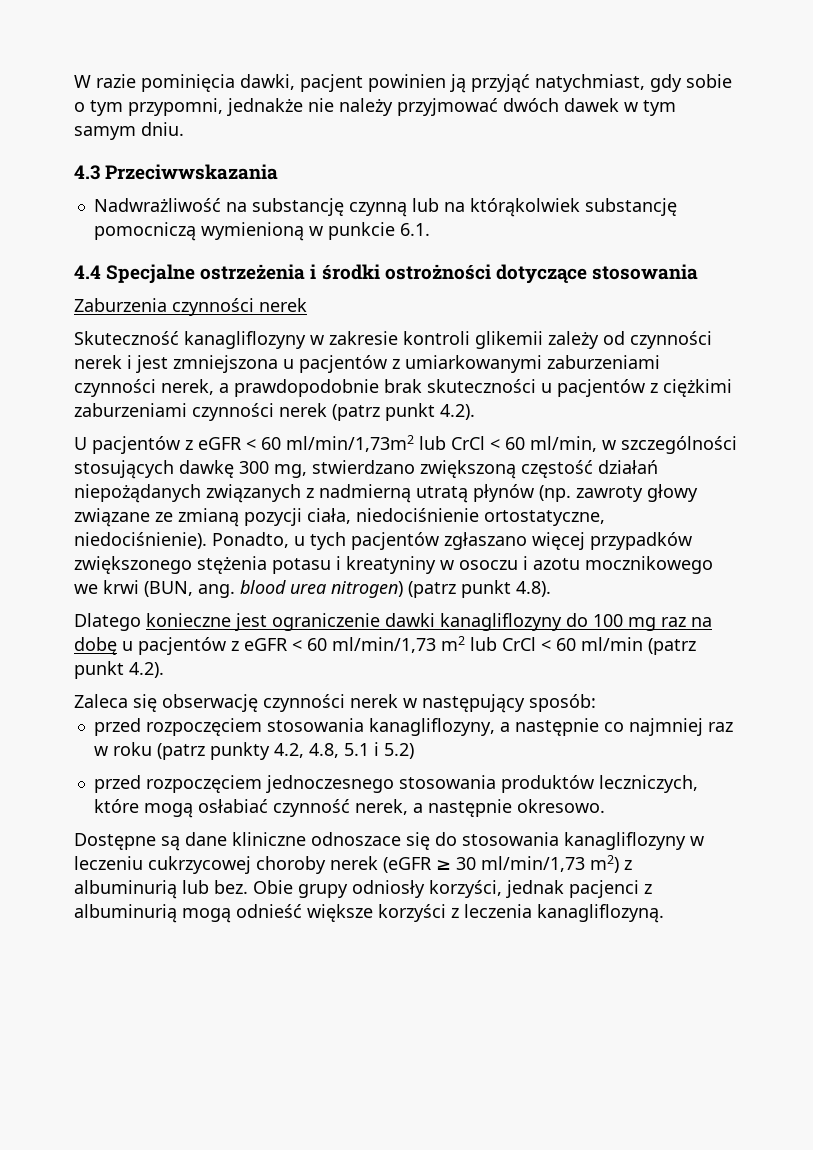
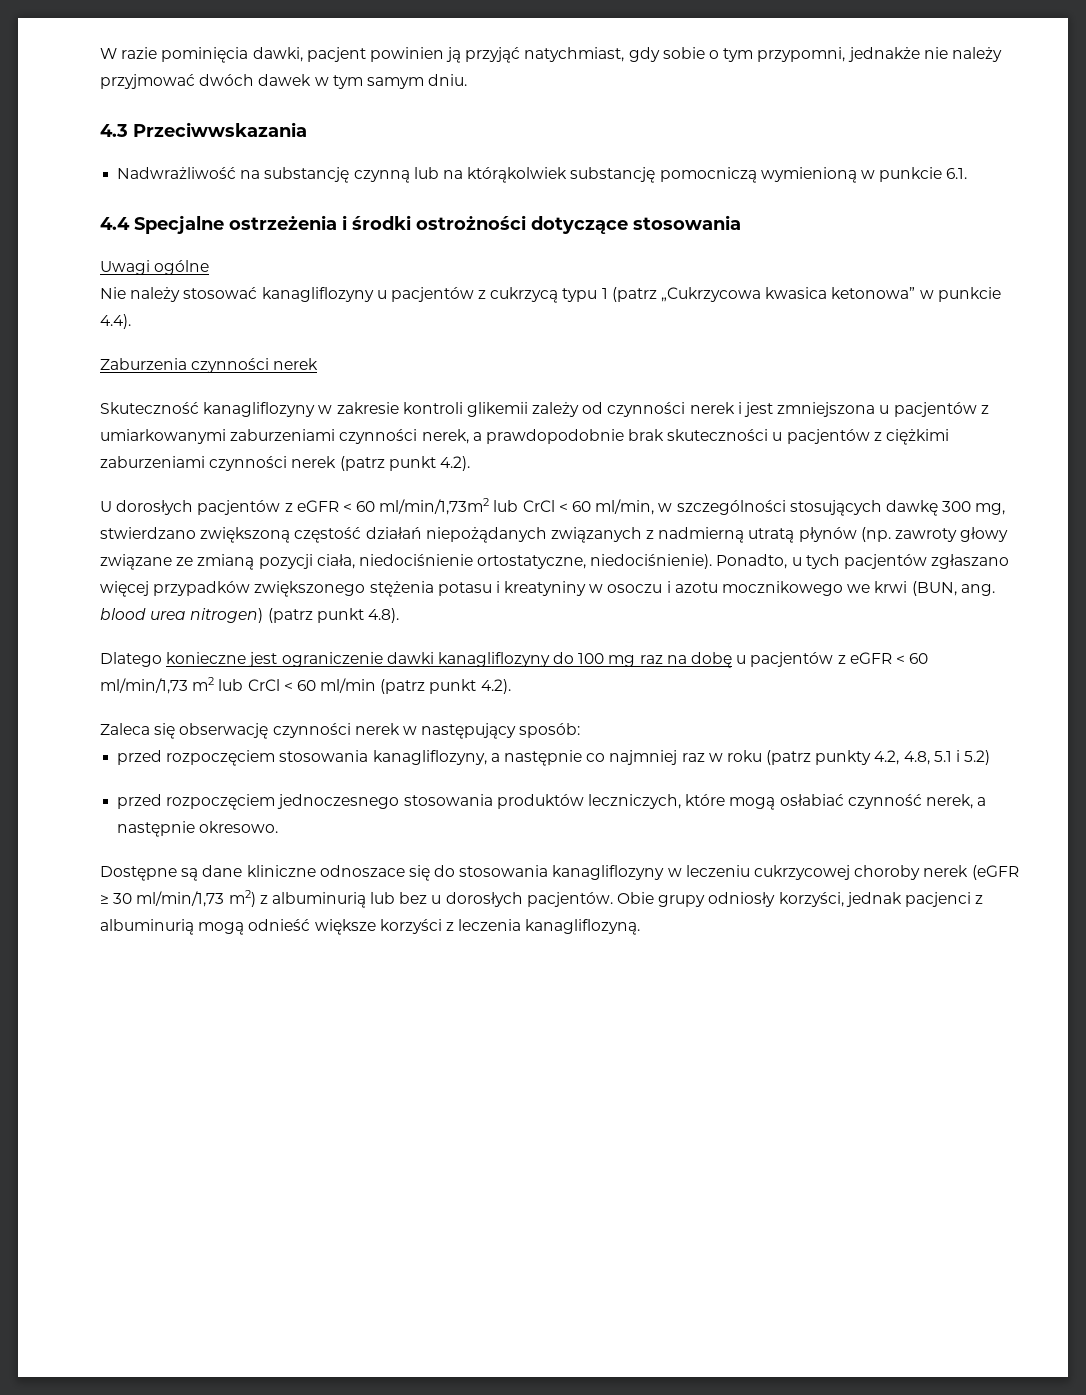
(698, 272) none -> [100,260,210,275] [100,287,1001,303] [100,314,131,329] // Uwagi ogólne // Nie należy stosować kanagliflozyny u pacjentów z cukrzycą typu 1 (patrz „Cukrzycowa kwasica ketonowa” w punkcie 4.4).
(87, 443) none -> [116,500,194,515] dorosłych
[214,880,248,894] bez. -> [399,892,613,907] bez u dorosłych pacjentów.

